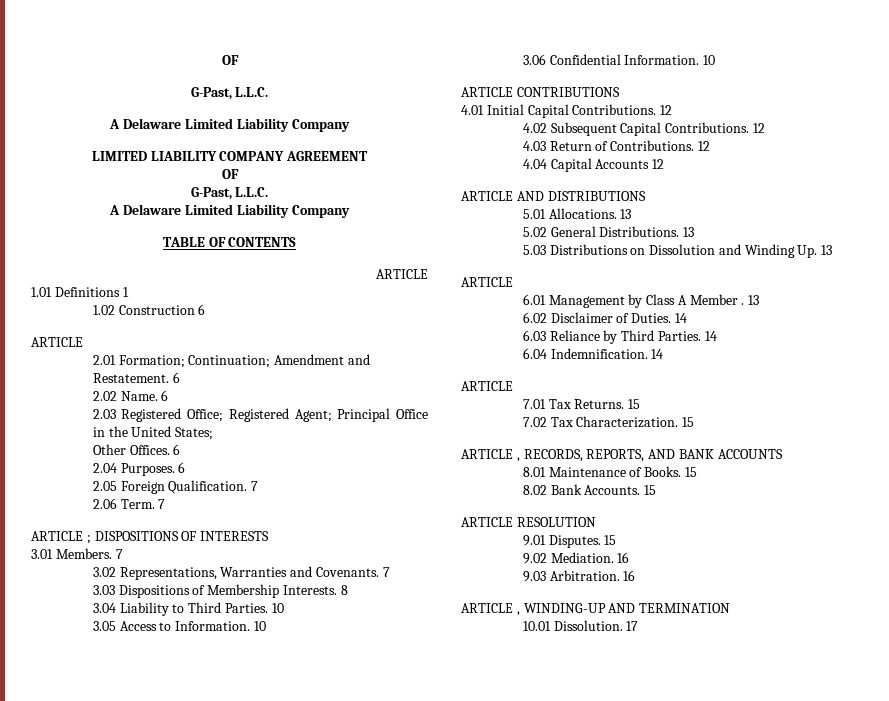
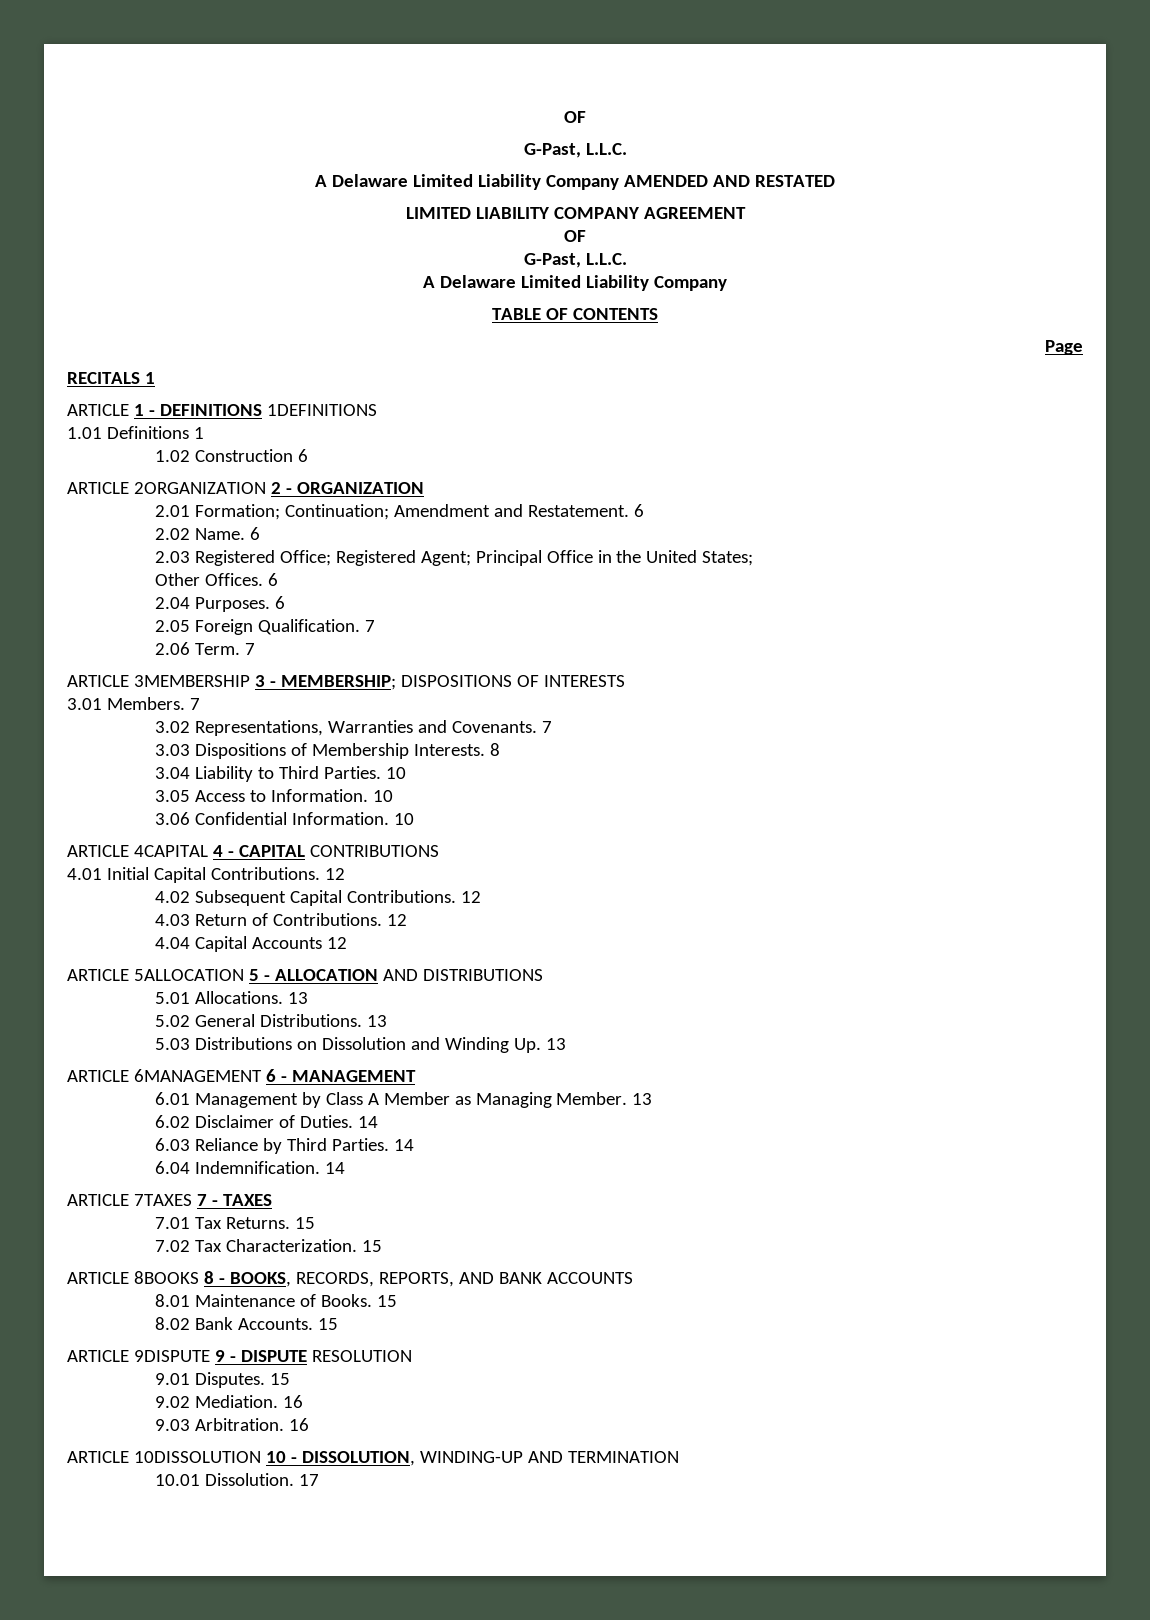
[221,55,239,65] [190,87,269,100] [109,118,350,132] OF // G-Past, L.L.C. // A Delaware Limited Liability Company -> [564,111,586,123] [523,143,627,158] [315,174,835,190] OF // G-Past, L.L.C. // A Delaware Limited Liability Company AMENDED AND RESTATED
[376,269,428,279] ARTICLE -> [1045,340,1083,355] [67,372,155,384] [67,404,377,416] Page // RECITALS 1 // ARTICLE 1 - DEFINITIONS 1DEFINITIONS
(83, 342) none -> [133,482,424,494] 2ORGANIZATION 2 - ORGANIZATION
[86,535,91,544] ; -> [133,675,396,690] 3MEMBERSHIP 3 - MEMBERSHIP;
(513, 92) none -> [133,845,305,857] 4CAPITAL 4 - CAPITAL
(513, 196) none -> [133,969,378,981] 5ALLOCATION 5 - ALLOCATION
(513, 282) none -> [133,1069,416,1082] 6MANAGEMENT 6 - MANAGEMENT
[741,303,745,305] . -> [454,1092,628,1108] as Managing Member.
(513, 386) none -> [133,1194,272,1206] 7TAXES 7 - TAXES
[516,457,520,462] , -> [133,1271,291,1287] 8BOOKS 8 - BOOKS,
(513, 522) none -> [133,1350,307,1362] 9DISPUTE 9 - DISPUTE
[516,611,520,616] , -> [133,1451,415,1466] 10DISSOLUTION 10 - DISSOLUTION,

